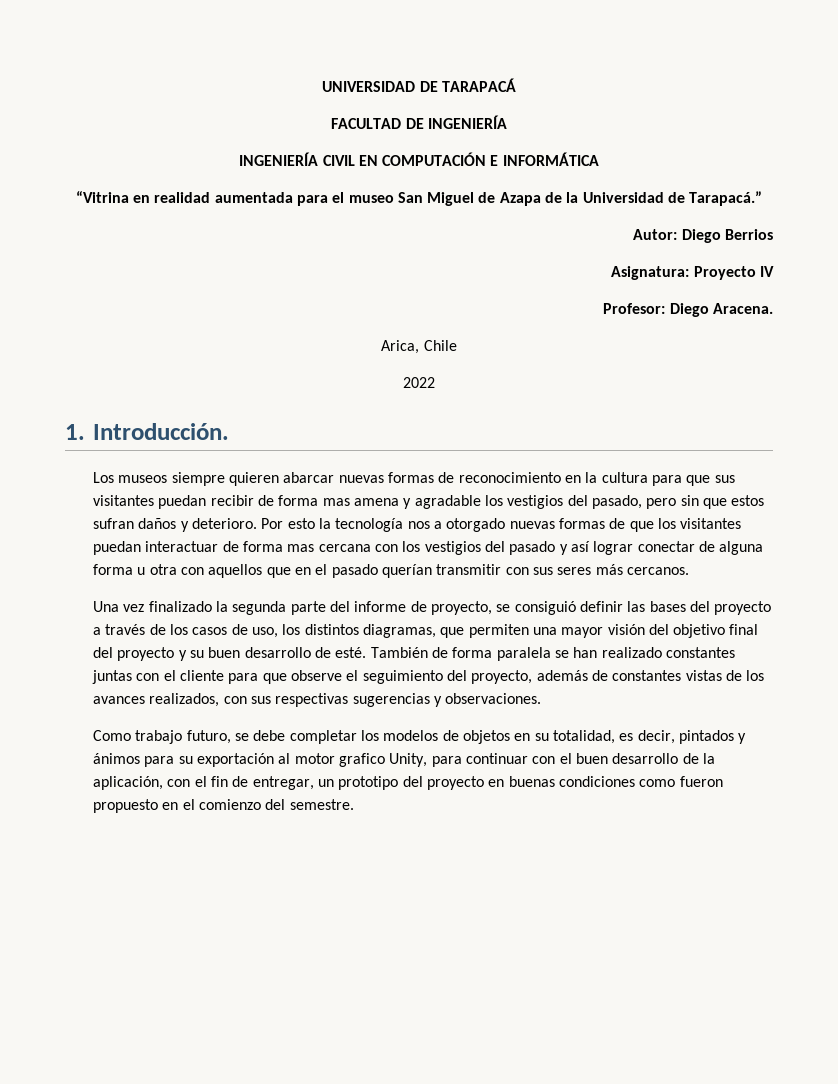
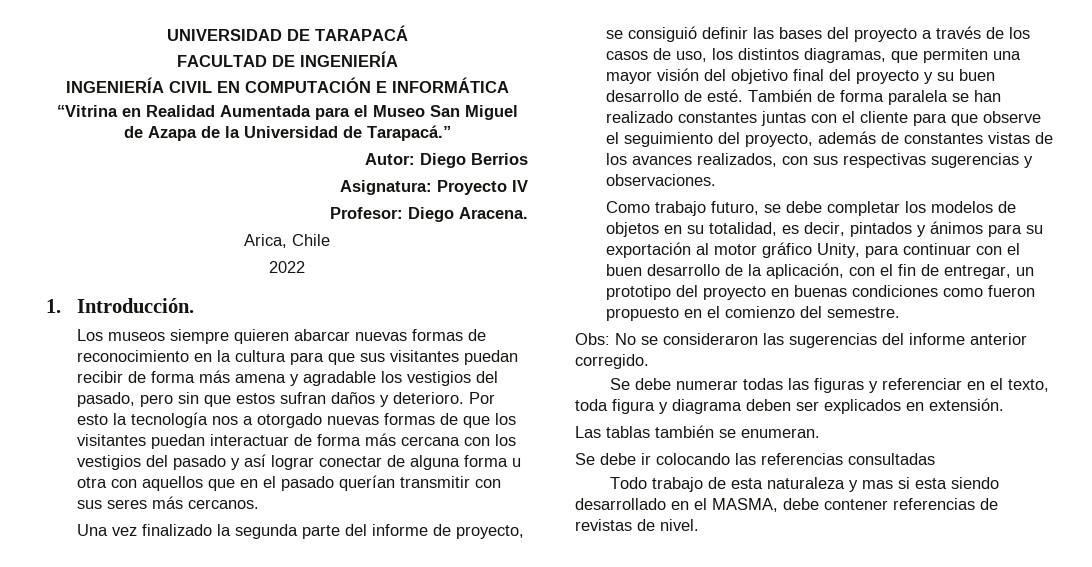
[154,192,293,203] realidad aumentada -> [145,105,311,117] Realidad Aumentada
[348,195,394,203] museo -> [372,105,425,117] Museo
[322,498,350,506] mas -> [198,370,230,383] más
[287,544,315,552] mas -> [364,433,396,446] más
[338,753,385,767] grafico -> [761,242,812,258] gráfico
(354, 804) none -> [575,333,1027,348] [575,354,649,369] [609,378,1049,393] [575,398,1004,414] [575,425,820,438] [575,453,935,465] [609,477,999,492] [575,498,998,512] [575,519,699,531] // Obs: No se consideraron las sugerencias del informe anterior corregido. // Se debe numerar todas las figuras y referenciar en el texto, toda figura y diagrama deben ser explicados en extensión. // Las tablas también se enumeran. // Se debe ir colocando las referencias consultadas // Todo trabajo de esta naturaleza y mas si esta siendo desarrollado en el MASMA, debe contener referencias de revistas de nivel.

